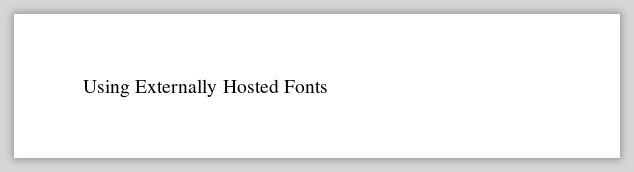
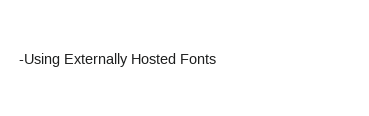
[83,80,130,98] Using -> [19,53,60,67] -Using

